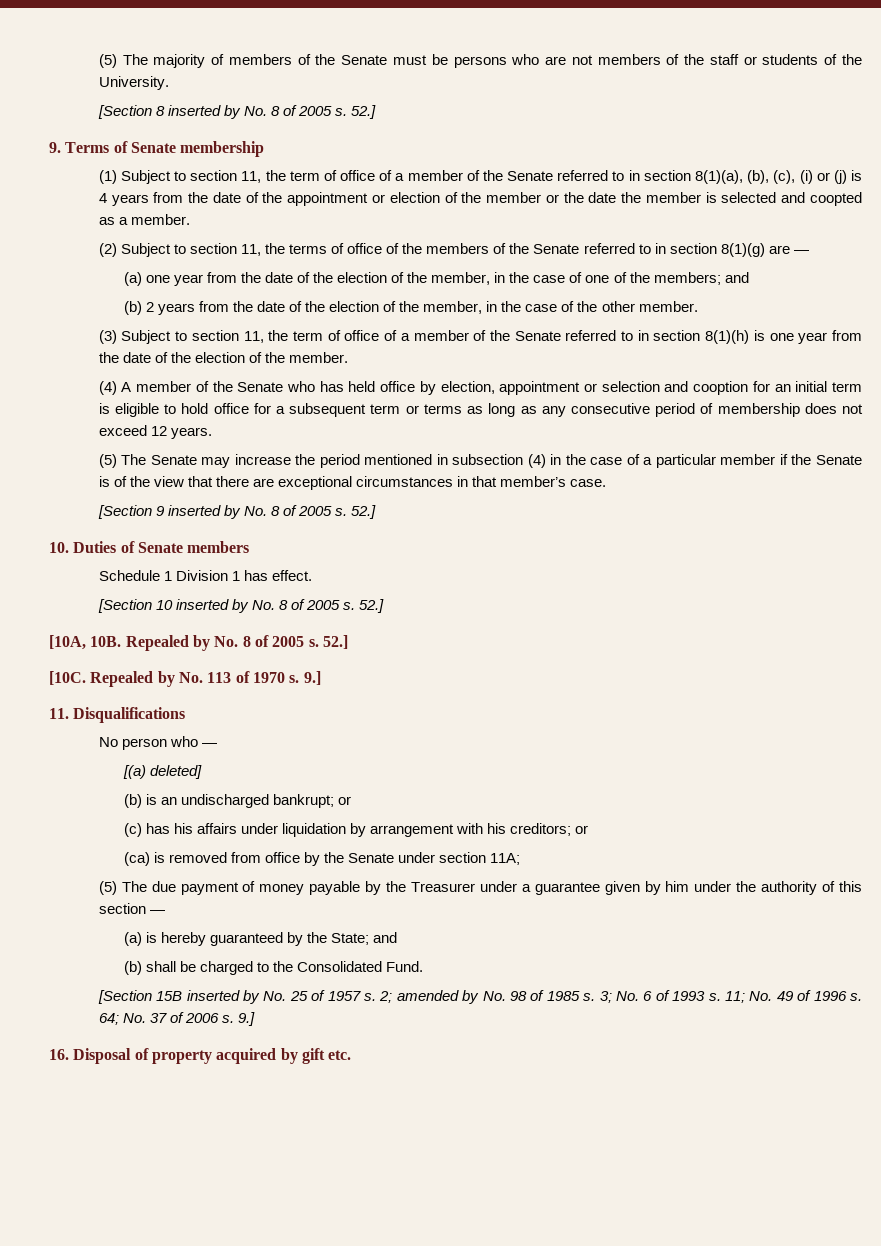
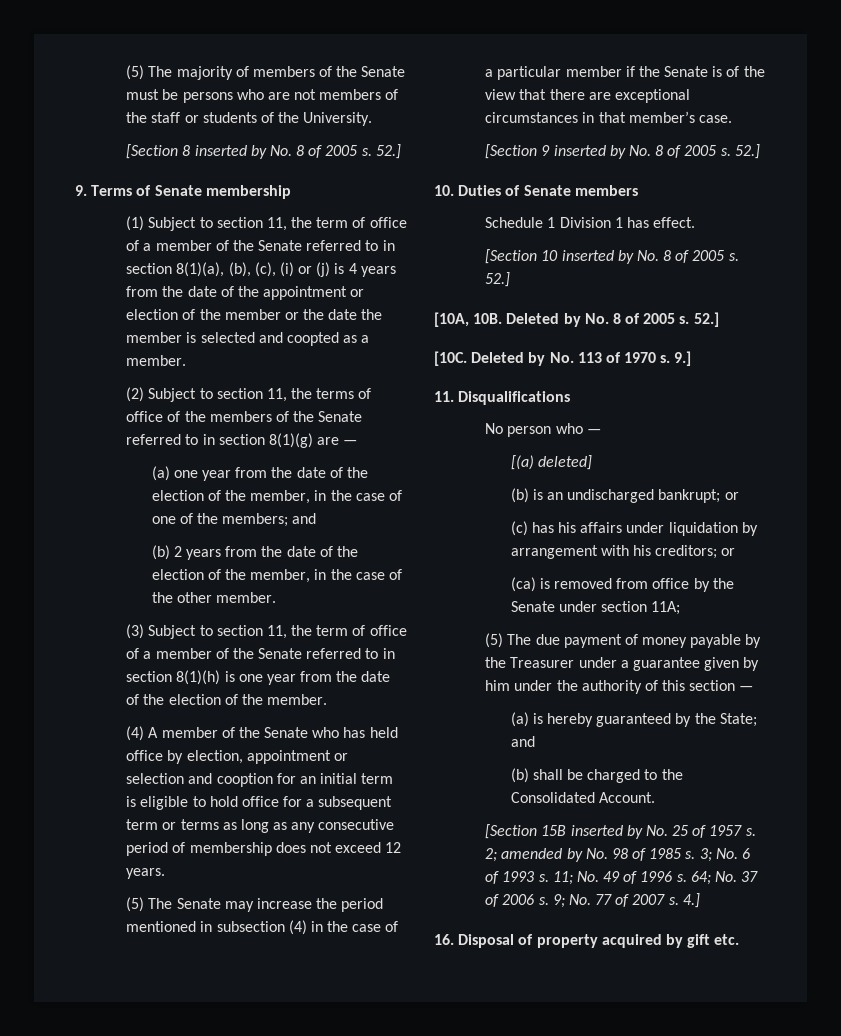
[125,635,189,651] Repealed -> [506,313,560,324] Deleted
[90,671,154,687] Repealed -> [471,352,525,363] Deleted
[386,961,424,972] Fund. -> [598,792,655,803] Account.
[238,1012,256,1026] 9.] -> [552,893,700,908] 9; No. 77 of 2007 s. 4.]

